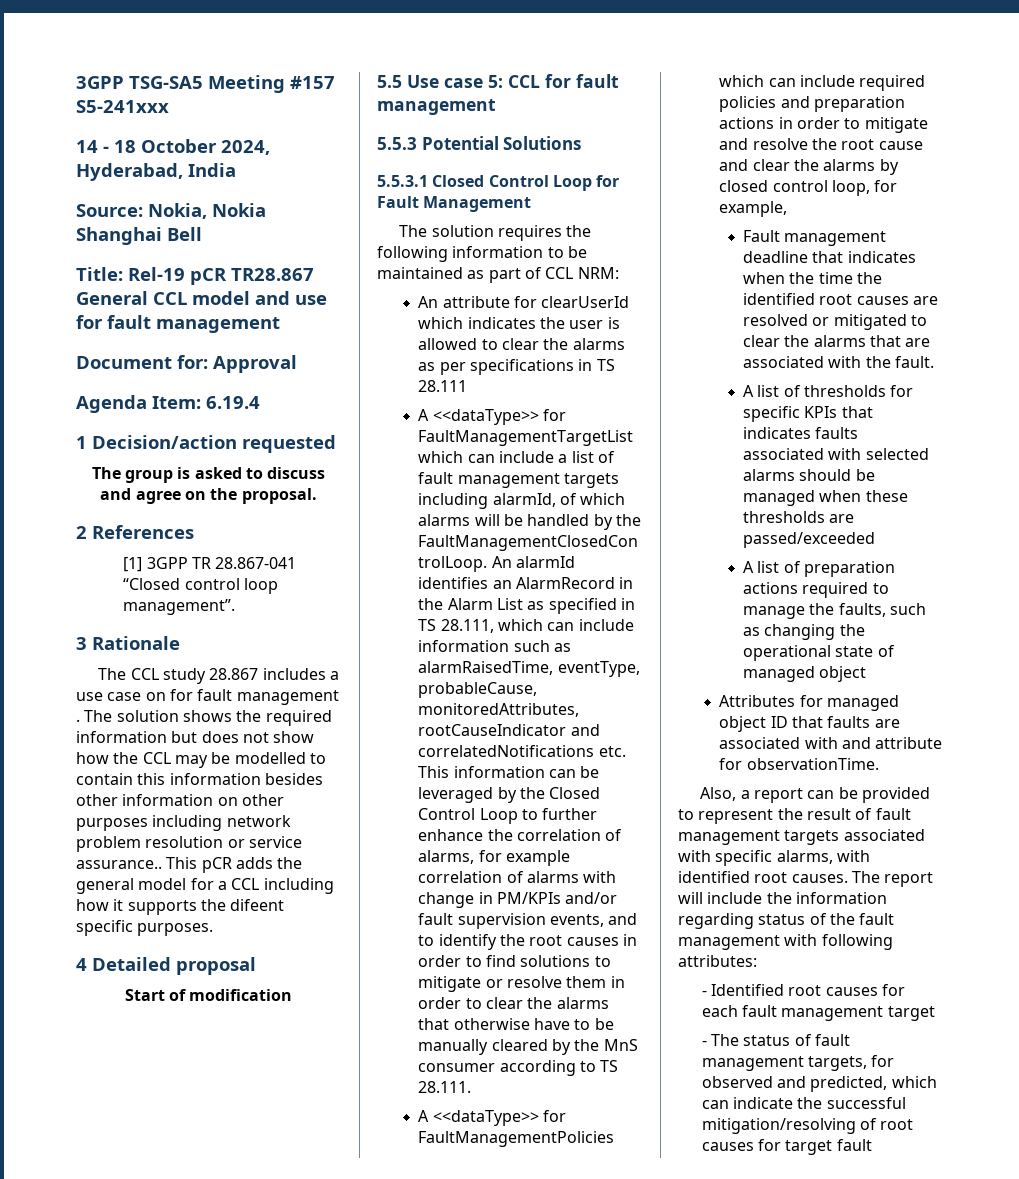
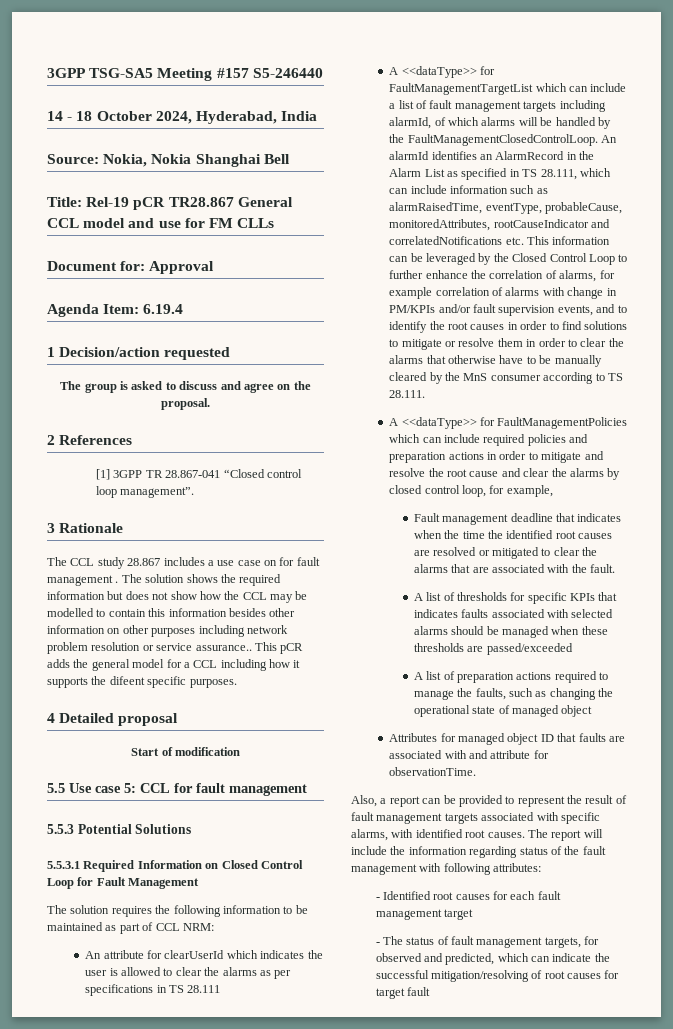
[76,100,169,113] S5-241xxx -> [252,68,323,78] S5-246440
[107,315,280,333] fault management -> [208,218,275,228] FM CLLs
(428, 181) none -> [83,860,219,872] Required Information on

